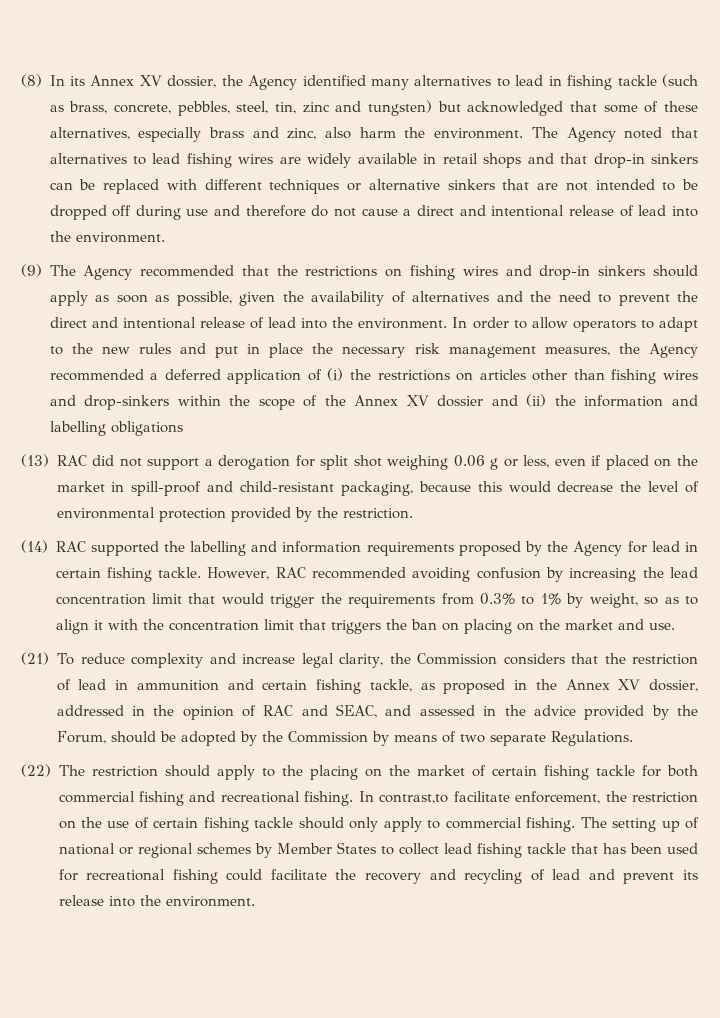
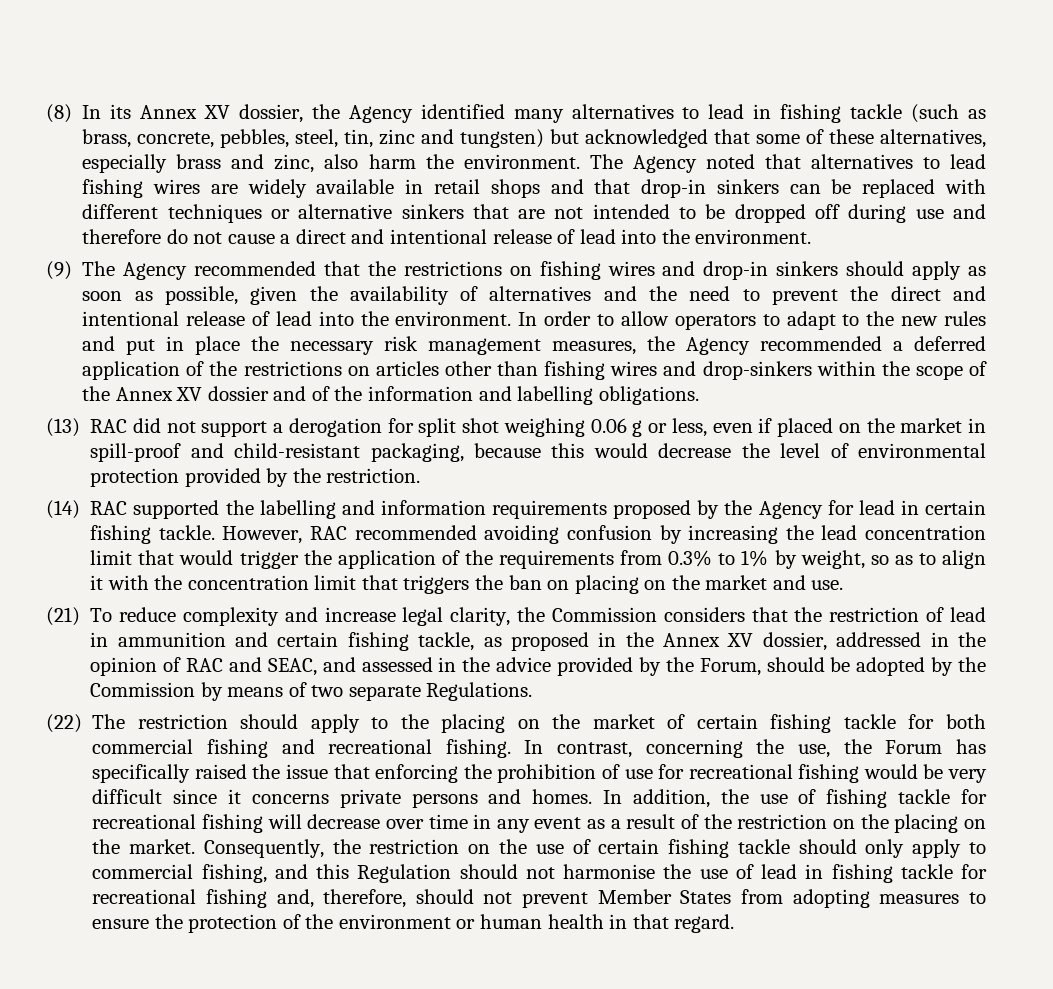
[327,368,344,381] (i) -> (205, 368) none
[526,394,547,407] (ii) -> [311,386,330,401] of
[110,421,183,436] obligations -> [598,386,699,405] obligations.
(342, 598) none -> [337,550,493,569] application of the
[379,791,601,804] contrast,to facilitate enforcement, -> [557,739,987,758] [92,764,988,783] [92,789,988,808] [92,814,987,833] [92,839,324,858] contrast, concerning the use, the Forum has specifically raised the issue that enforcing the prohibition of use for recreational fishing would be very difficult since it concerns private persons and homes. In addition, the use of fishing tackle for recreational fishing will decrease over time in any event as a result of the restriction on the placing on the market. Consequently,
[526,817,699,832] [58,842,698,858] [58,869,699,884] [58,895,255,907] fishing. The setting up of national or regional schemes by Member States to collect lead fishing tackle that has been used for recreational fishing could facilitate the recovery and recycling of lead and prevent its release into the environment. -> [201,864,987,883] [92,889,987,908] [92,914,735,933] fishing, and this Regulation should not harmonise the use of lead in fishing tackle for recreational fishing and, therefore, should not prevent Member States from adopting measures to ensure the protection of the environment or human health in that regard.

